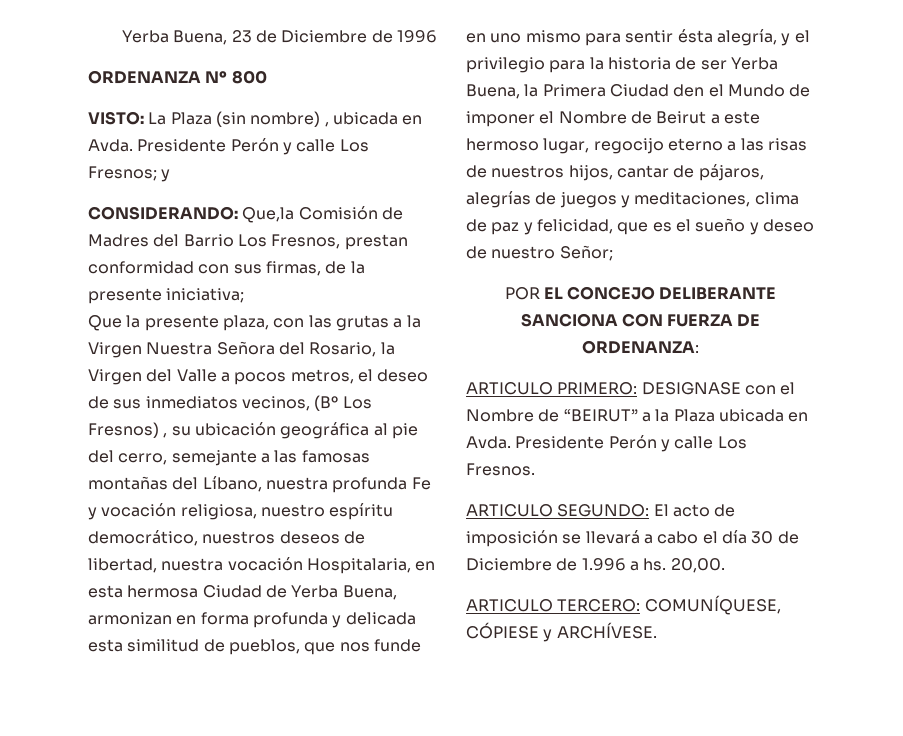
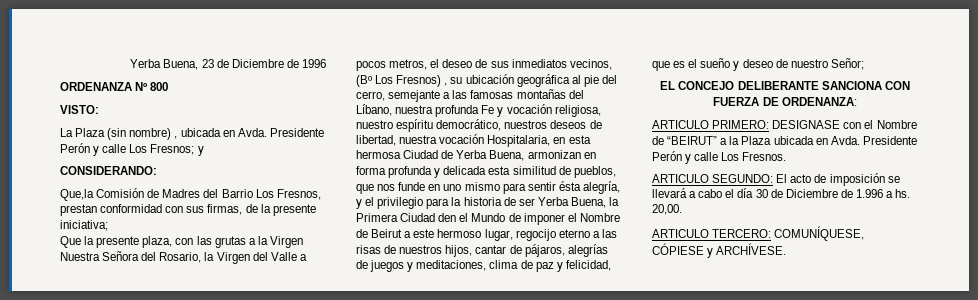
(144, 118) none -> (99, 109) //
(238, 213) none -> (157, 170) //
[504,287,540,300] POR -> (864, 64) none

